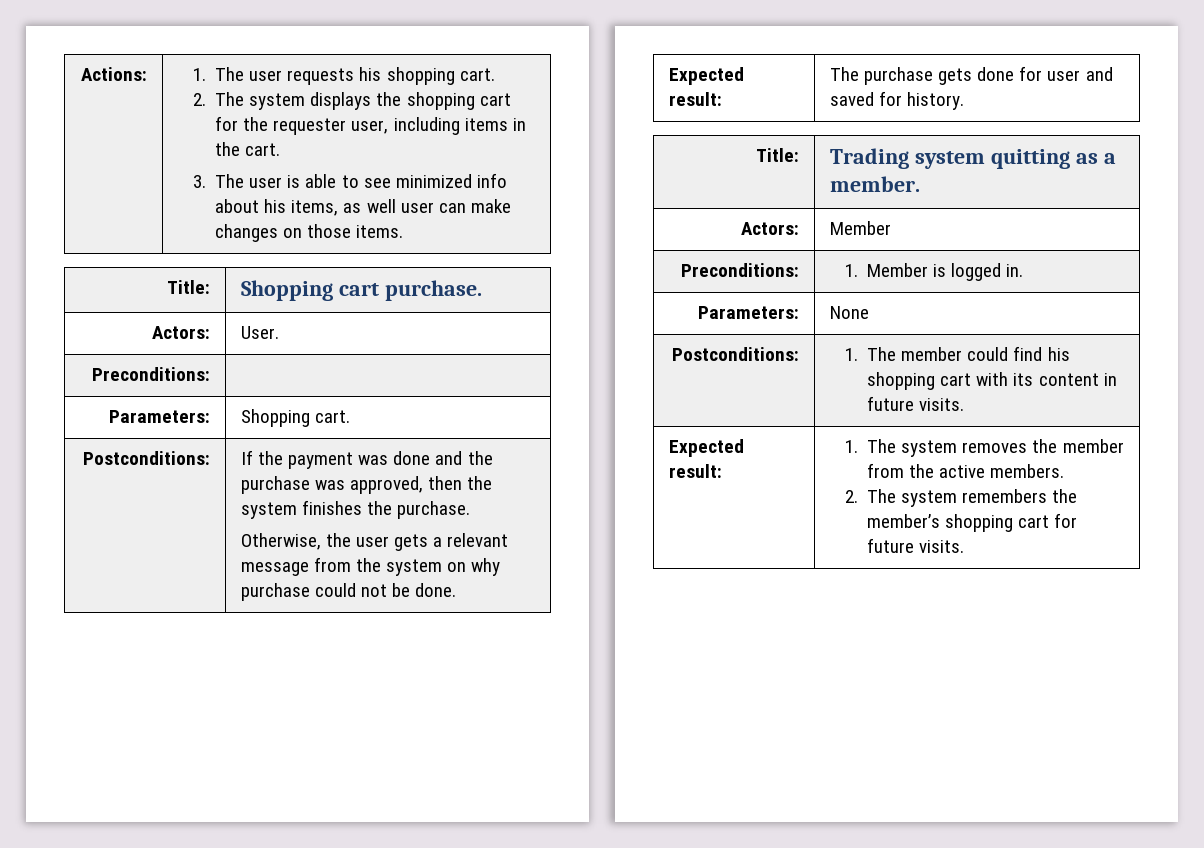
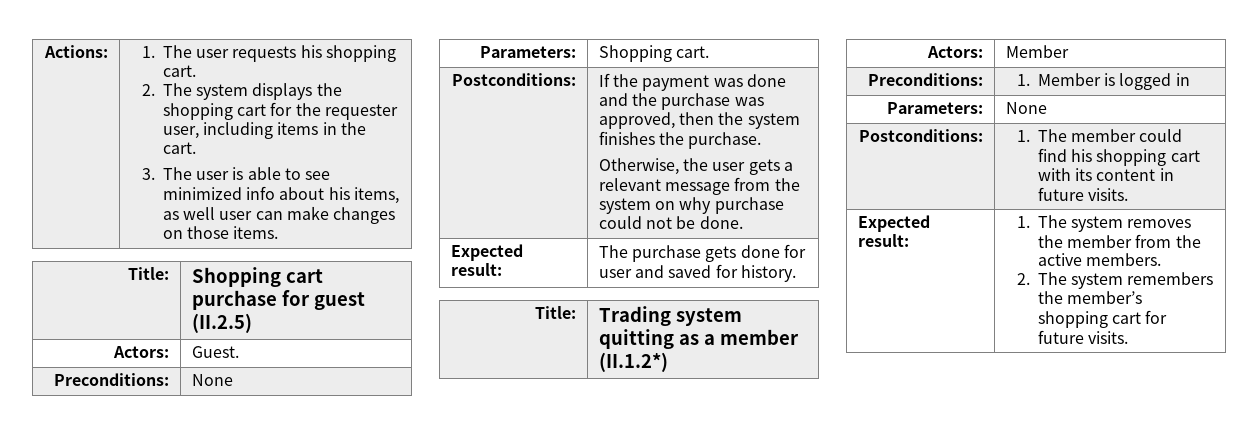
[384,280,482,301] [152,326,211,339] [240,326,279,339] [92,367,211,381] purchase. // Actors: | User. // Preconditions: | -> [191,290,365,310] [191,313,252,333] [113,346,170,358] [191,346,239,358] [54,373,170,386] [191,374,233,386] purchase for guest (II.2.5) // Actors: | Guest. // Preconditions: | None
[829,176,920,192] member. -> [719,329,799,345] [598,352,668,372] member (II.1.2*)
[1006,264,1024,277] in. -> [1175,73,1190,86] in

